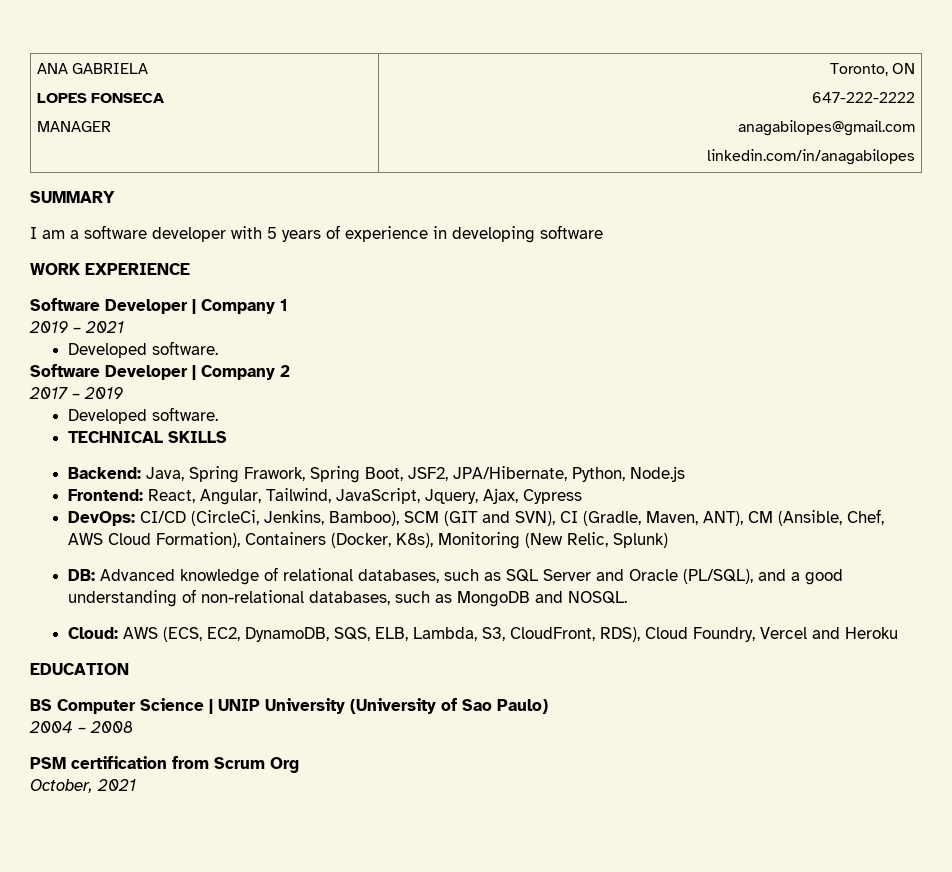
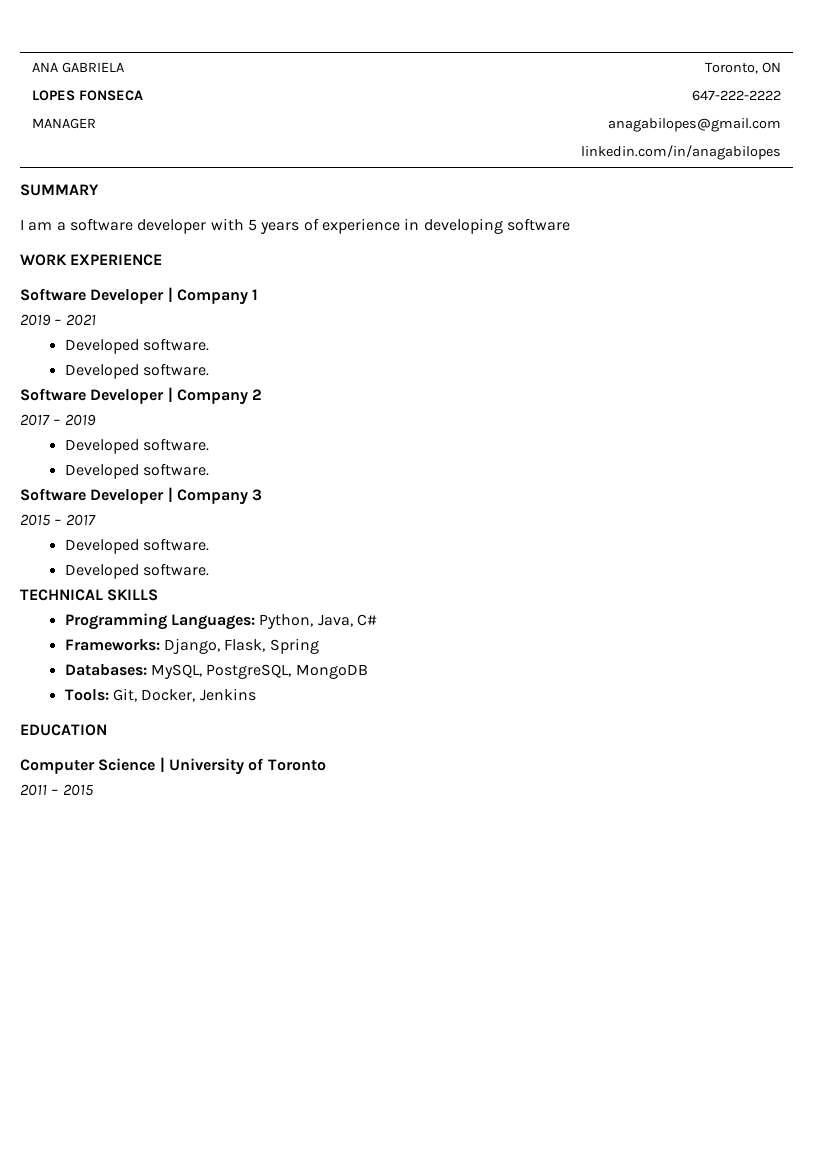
(218, 348) none -> [64,363,209,379] // Developed software.
[67,431,227,443] [67,466,685,483] [67,488,582,505] [67,509,884,526] [67,532,668,549] [67,567,843,585] [67,589,627,607] [67,627,898,642] TECHNICAL SKILLS // Backend: Java, Spring Frawork, Spring Boot, JSF2, JPA/Hibernate, Python, Node.js // Frontend: React, Angular, Tailwind, JavaScript, Jquery, Ajax, Cypress // DevOps: CI/CD (CircleCi, Jenkins, Bamboo), SCM (GIT and SVN), CI (Gradle, Maven, ANT), CM (Ansible, Chef, AWS Cloud Formation), Containers (Docker, K8s), Monitoring (New Relic, Splunk) // DB: Advanced knowledge of relational databases, such as SQL Server and Oracle (PL/SQL), and a good understanding of non-relational databases, such as MongoDB and NOSQL. // Cloud: AWS (ECS, EC2, DynamoDB, SQS, ELB, Lambda, S3, CloudFront, RDS), Cloud Foundry, Vercel and Heroku -> [64,463,209,479] [20,487,263,505] [20,514,96,526] [64,538,209,554] [64,563,209,579] [20,589,159,601] [64,613,377,630] [64,638,319,654] [64,664,368,679] [64,688,256,702] Developed software. // Software Developer | Company 3 // 2015 – 2017 // Developed software. // Developed software. // TECHNICAL SKILLS // Programming Languages: Python, Java, C# // Frameworks: Django, Flask, Spring // Databases: MySQL, PostgreSQL, MongoDB // Tools: Git, Docker, Jenkins
[30,699,52,711] BS -> (107, 730) none
[218,698,548,714] [29,721,133,733] [30,756,299,773] [30,779,136,793] UNIP University (University of Sao Paulo) // 2004 – 2008 // PSM certification from Scrum Org // October, 2021 -> [168,758,326,775] [20,784,93,796] University of Toronto // 2011 – 2015

